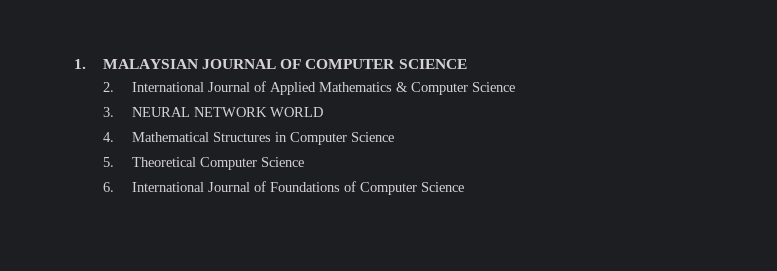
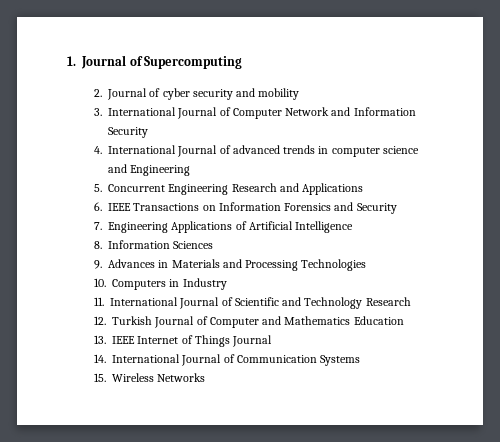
[102,59,467,69] [102,81,515,95] [102,107,323,117] [102,132,394,145] [102,157,304,170] [102,181,464,195] MALAYSIAN JOURNAL OF COMPUTER SCIENCE // 2. International Journal of Applied Mathematics & Computer Science // 3. NEURAL NETWORK WORLD // 4. Mathematical Structures in Computer Science // 5. Theoretical Computer Science // 6. International Journal of Foundations of Computer Science -> [81,55,243,69] [94,88,300,100] [94,107,416,119] [108,127,149,138] [94,145,419,157] [108,164,191,176] [94,183,364,195] [94,202,397,214] [94,221,354,233] [94,240,214,249] [94,259,367,271] [94,278,227,290] [94,297,411,309] [94,316,404,328] [94,335,273,347] [94,354,361,366] [94,373,206,382] Journal of Supercomputing // 2. Journal of cyber security and mobility // 3. International Journal of Computer Network and Information Security // 4. International Journal of advanced trends in computer science and Engineering // 5. Concurrent Engineering Research and Applications // 6. IEEE Transactions on Information Forensics and Security // 7. Engineering Applications of Artificial Intelligence // 8. Information Sciences // 9. Advances in Materials and Processing Technologies // 10. Computers in Industry // 11. International Journal of Scientific and Technology Research // 12. Turkish Journal of Computer and Mathematics Education // 13. IEEE Internet of Things Journal // 14. International Journal of Communication Systems // 15. Wireless Networks

